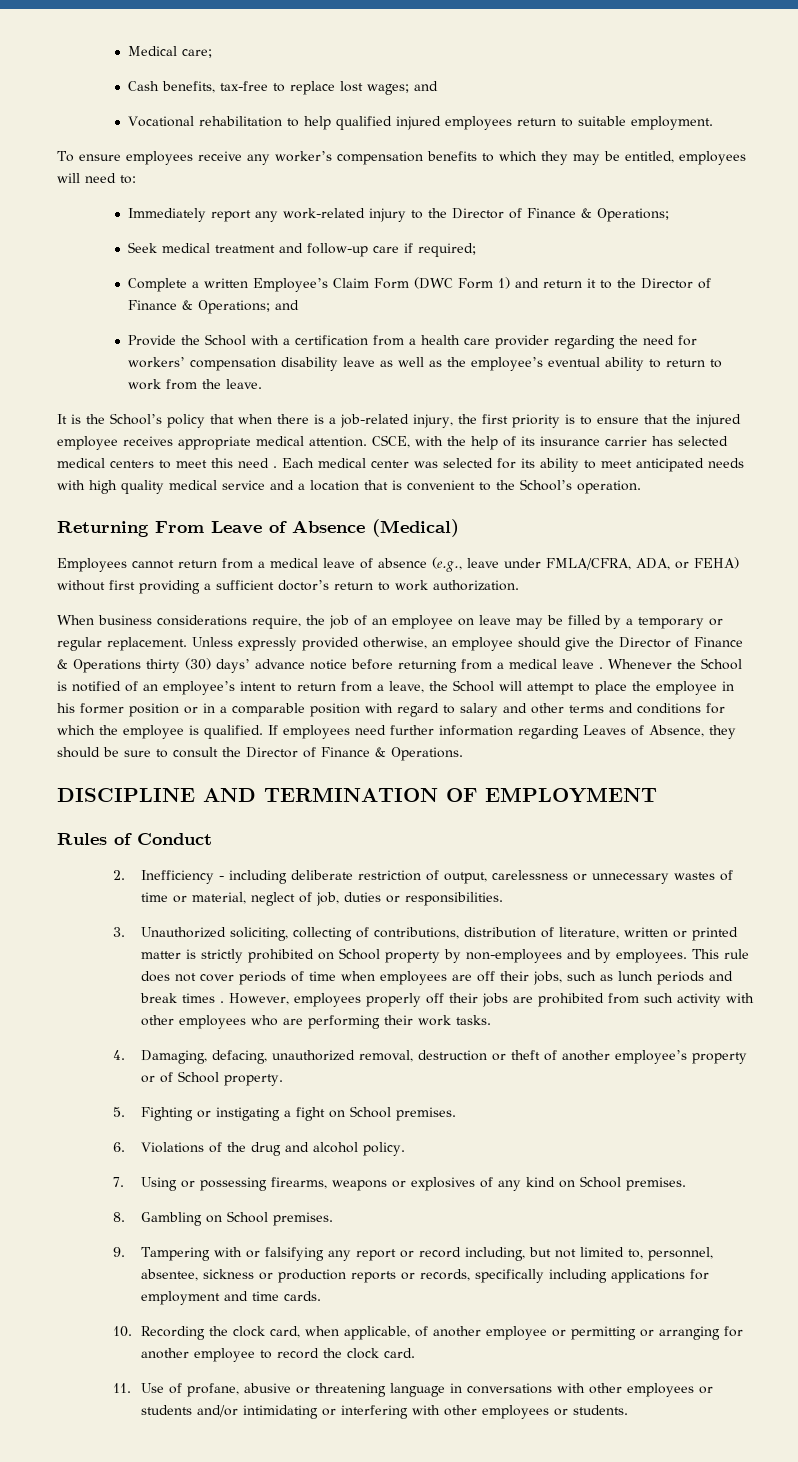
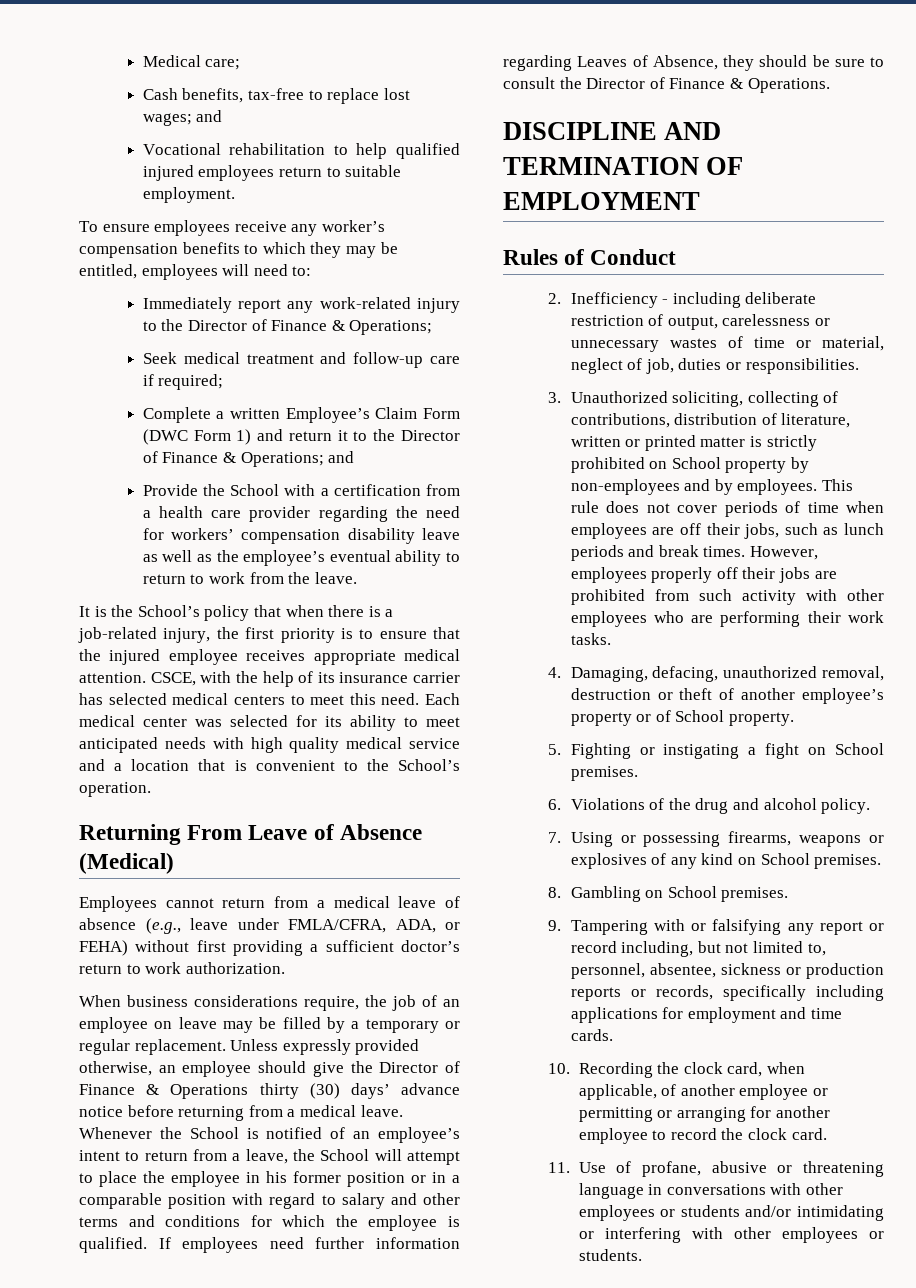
[238,458,277,468] need . -> [381,693,420,705] need.
[562,659,603,669] leave . -> [360,1105,403,1117] leave.
[181,993,224,1003] times . -> [703,546,746,557] times.

